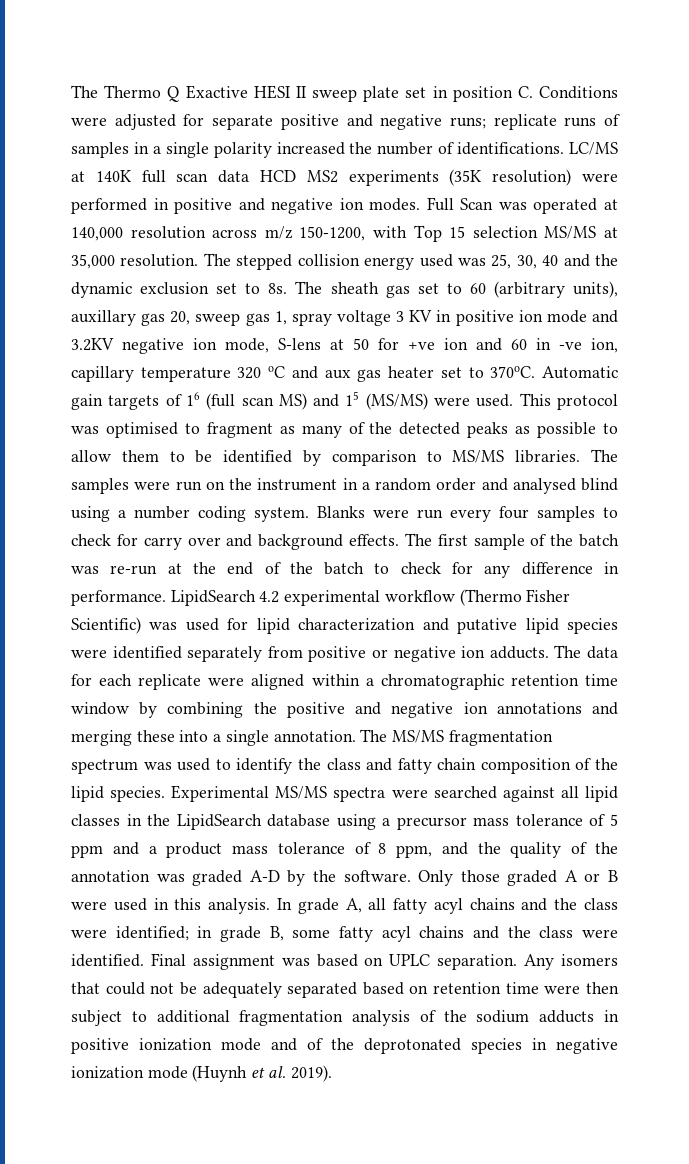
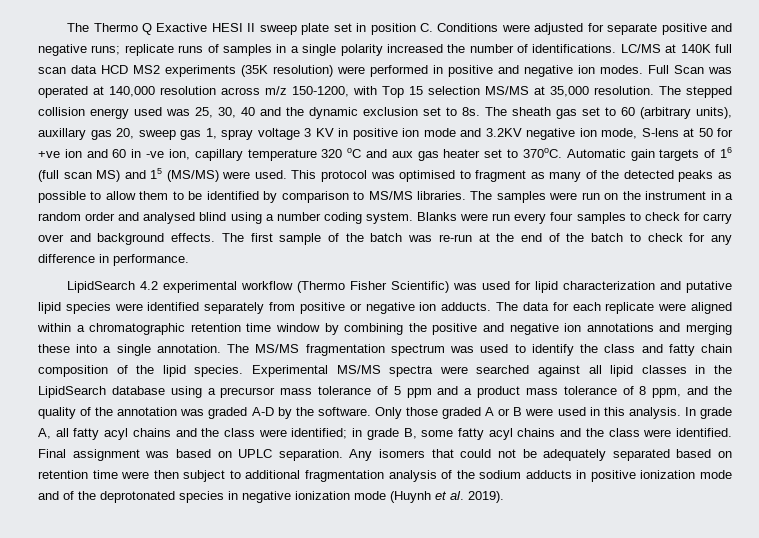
(166, 598) none -> (189, 260) //

